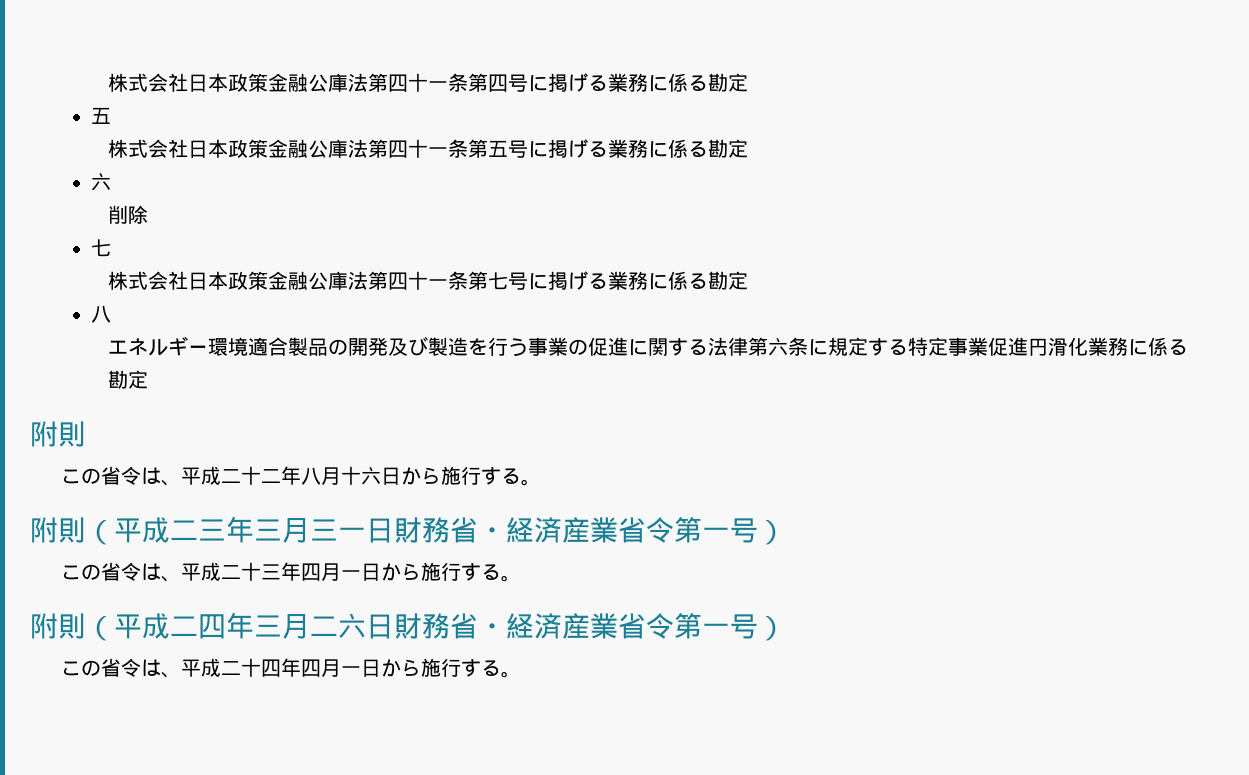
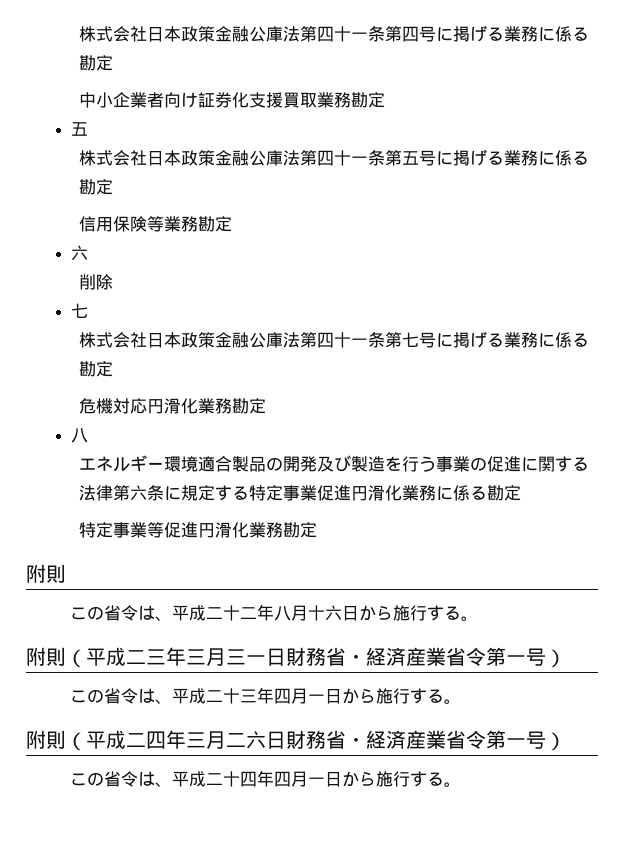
(749, 82) none -> [78,92,385,108] // 中小企業者向け証券化支援買取業務勘定
(749, 148) none -> [78,216,232,232] // 信用保険等業務勘定
(749, 280) none -> [78,398,266,414] // 危機対応円滑化業務勘定
(149, 379) none -> [78,522,317,538] // 特定事業等促進円滑化業務勘定

